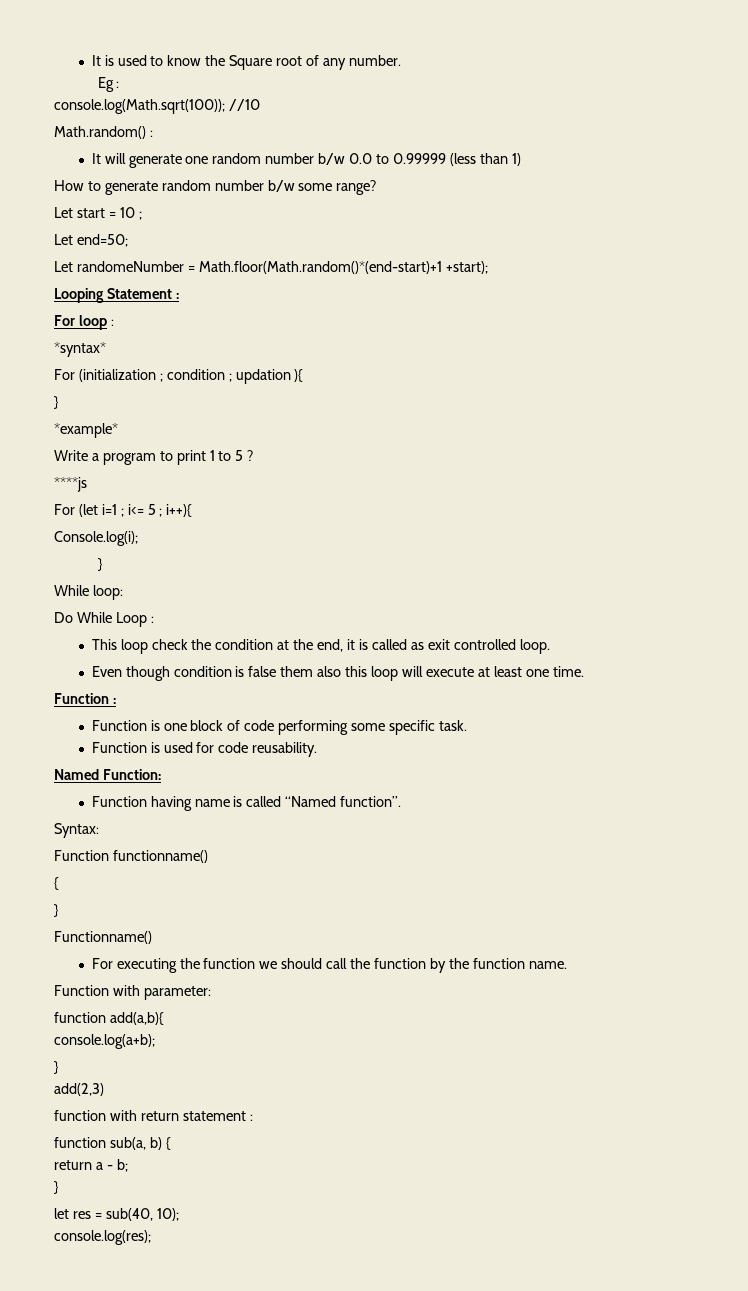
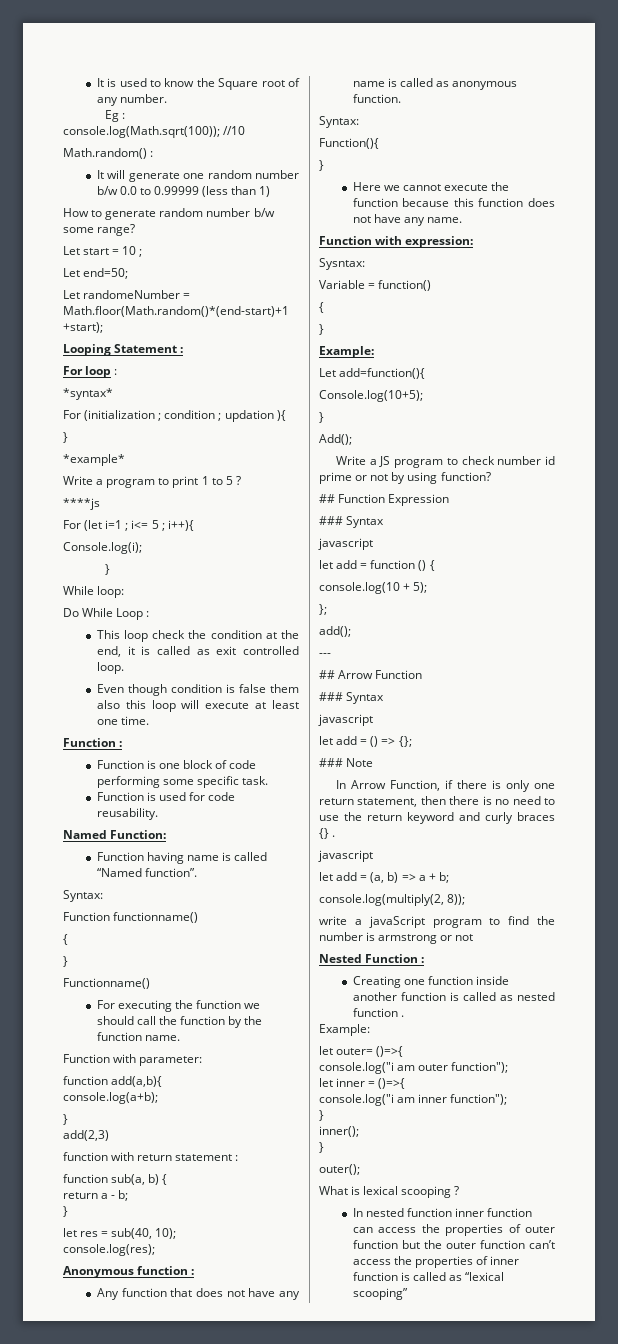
(151, 1237) none -> [63,1266,195,1278] [96,1288,301,1300] [352,78,518,90] [352,94,401,103] [319,116,359,128] [319,138,379,149] [319,160,324,171] [352,182,510,191] [352,198,555,207] [352,214,463,226] [319,236,474,248] [319,258,365,270] [319,280,432,291] [319,302,324,313] [319,324,324,335] [319,346,374,358] [319,368,426,379] [319,390,423,402] [319,412,324,423] [319,434,352,445] [336,456,555,468] [319,472,491,484] [319,494,450,506] [319,516,385,528] [318,538,373,550] [319,560,435,571] [319,582,428,594] [319,604,327,615] [319,626,351,637] [319,653,331,657] [319,670,423,679] [319,692,385,704] [318,714,373,726] [319,736,412,747] [319,758,374,767] [336,780,555,792] [319,796,555,807] [319,812,555,824] [319,828,336,839] [318,850,373,862] [319,872,449,883] [319,894,466,906] [319,916,555,928] [319,932,474,944] [319,954,425,963] [352,976,510,988] [352,992,555,1001] [352,1008,404,1017] [319,1024,370,1036] [319,1046,404,1057] [319,1062,509,1074] [319,1078,406,1089] [319,1094,508,1106] [319,1110,324,1121] [319,1126,359,1137] [319,1142,324,1153] [319,1164,360,1175] [319,1186,460,1198] [352,1208,533,1217] [352,1224,555,1236] [352,1240,555,1249] [352,1256,520,1268] [352,1272,505,1281] [352,1288,408,1300] // Anonymous function : // Any function that does not have any name is called as anonymous function. // Syntax: // Function(){ // } // Here we cannot execute the function because this function does not have any name. // Function with expression: // Sysntax: // Variable = function() // { // } // Example: // Let add=function(){ // Console.log(10+5); // } // Add(); // Write a JS program to check number id prime or not by using function? // ## Function Expression // ### Syntax // javascript // let add = function () { // console.log(10 + 5); // }; // add(); // --- // ## Arrow Function // ### Syntax // javascript // let add = () => {}; // ### Note // In Arrow Function, if there is only one return statement, then there is no need to use the return keyword and curly braces {} . // javascript // let add = (a, b) => a + b; // console.log(multiply(2, 8)); // write a javaScript program to find the number is armstrong or not // Nested Function : // Creating one function inside another function is called as nested function . // Example: // let outer= ()=>{ // console.log("i am outer function"); // let inner = ()=>{ // console.log("i am inner function"); // } // inner(); // } // outer(); // What is lexical scooping ? // In nested function inner function can access the properties of outer function but the outer function can’t access the properties of inner function is called as “lexical scooping”

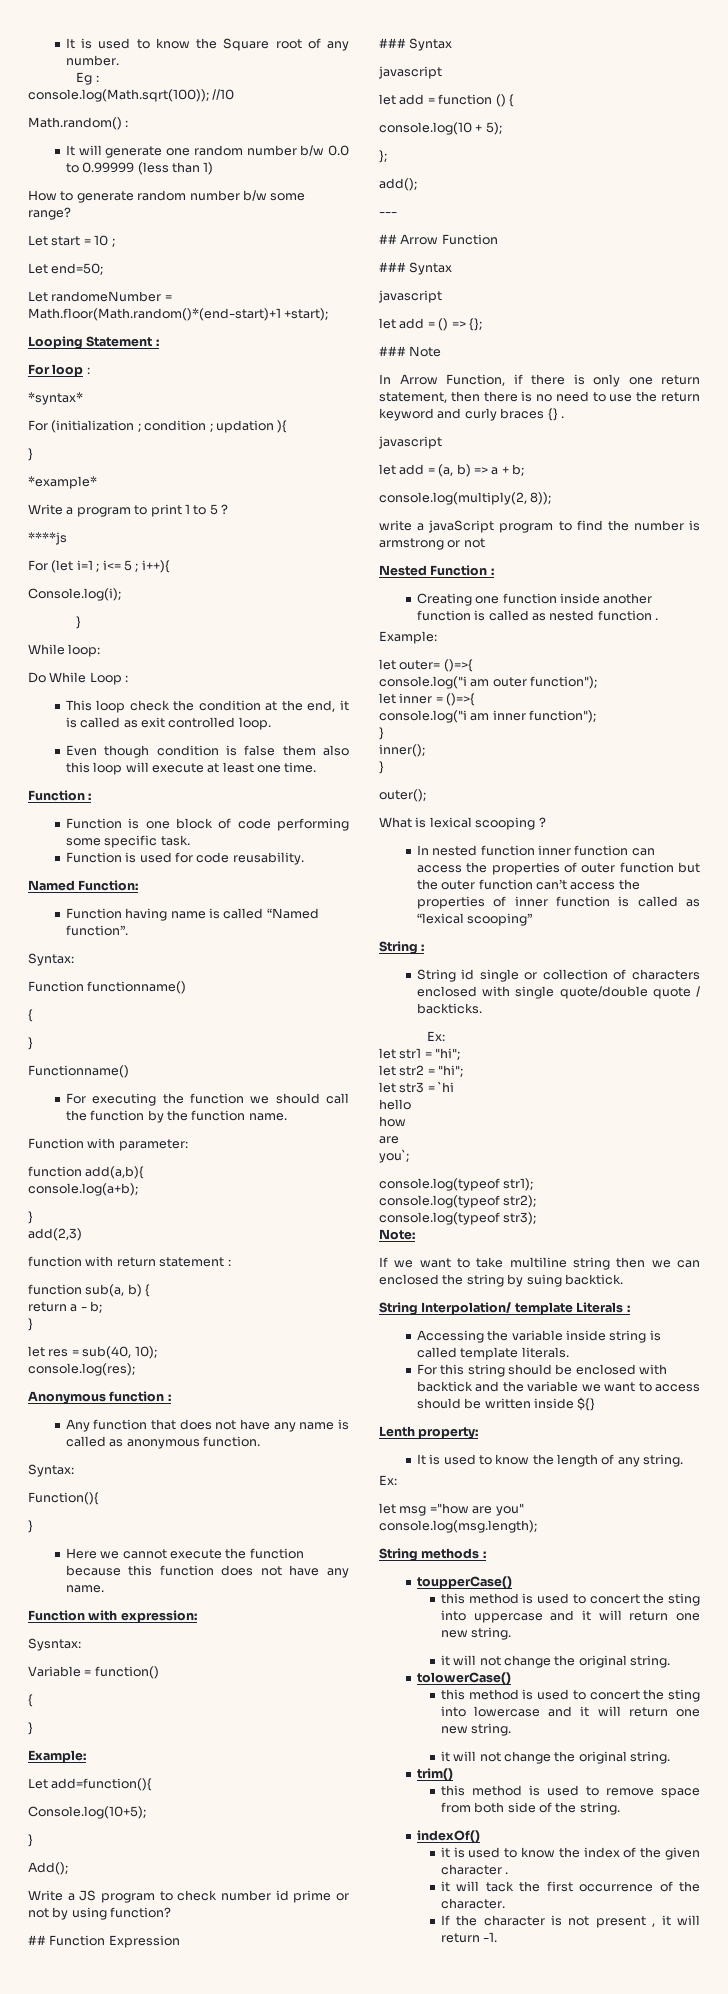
(408, 1294) none -> [379,941,425,954] [416,969,700,982] [416,986,700,999] [416,1003,482,1014] [427,1031,446,1041] [379,1048,461,1060] [379,1065,464,1077] [379,1081,455,1093] [379,1099,411,1110] [379,1116,406,1127] [379,1136,399,1144] [379,1149,409,1163] [379,1178,534,1191] [379,1195,537,1208] [379,1212,537,1225] [379,1229,415,1240] [379,1257,700,1270] [379,1274,623,1287] [379,1302,630,1315] [416,1330,661,1343] [416,1347,569,1360] [416,1364,668,1377] [416,1381,700,1392] [416,1397,596,1411] [379,1426,479,1439] [416,1454,684,1467] [379,1475,397,1485] [379,1503,524,1516] [379,1520,537,1533] [379,1548,486,1561] [416,1576,512,1589] [440,1593,700,1606] [440,1610,700,1623] [440,1627,512,1640] [440,1655,671,1668] [416,1672,511,1685] [440,1689,700,1702] [440,1706,700,1717] [440,1723,512,1736] [440,1751,671,1764] [416,1768,453,1781] [440,1785,700,1798] [440,1802,620,1815] [416,1830,480,1843] [440,1847,700,1860] [440,1864,509,1875] [440,1881,700,1892] [440,1898,505,1909] [440,1915,700,1928] [440,1932,498,1943] // String : // String id single or collection of characters enclosed with single quote/double quote / backticks. // Ex: // let str1 = "hi"; // let str2 = "hi"; // let str3 = `hi // hello // how // are // you`; // console.log(typeof str1); // console.log(typeof str2); // console.log(typeof str3); // Note: // If we want to take multiline string then we can enclosed the string by suing backtick. // String Interpolation/ template Literals : // Accessing the variable inside string is called template literals. // For this string should be enclosed with backtick and the variable we want to access should be written inside ${} // Lenth property: // It is used to know the length of any string. // Ex: // let msg ="how are you" // console.log(msg.length); // String methods : // toupperCase() // this method is used to concert the sting into uppercase and it will return one new string. // it will not change the original string. // tolowerCase() // this method is used to concert the sting into lowercase and it will return one new string. // it will not change the original string. // trim() // this method is used to remove space from both side of the string. // indexOf() // it is used to know the index of the given character . // it will tack the first occurrence of the character. // If the character is not present , it will return -1.

